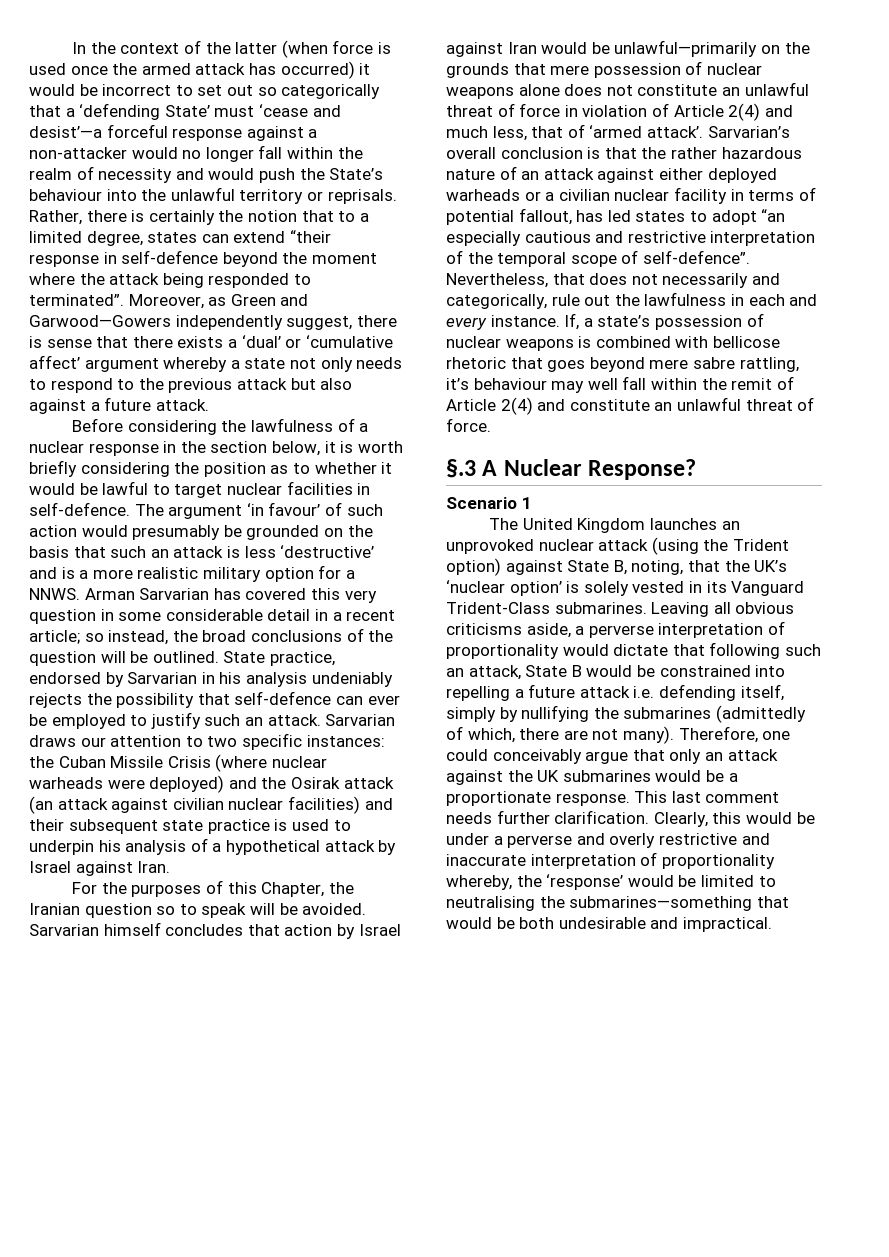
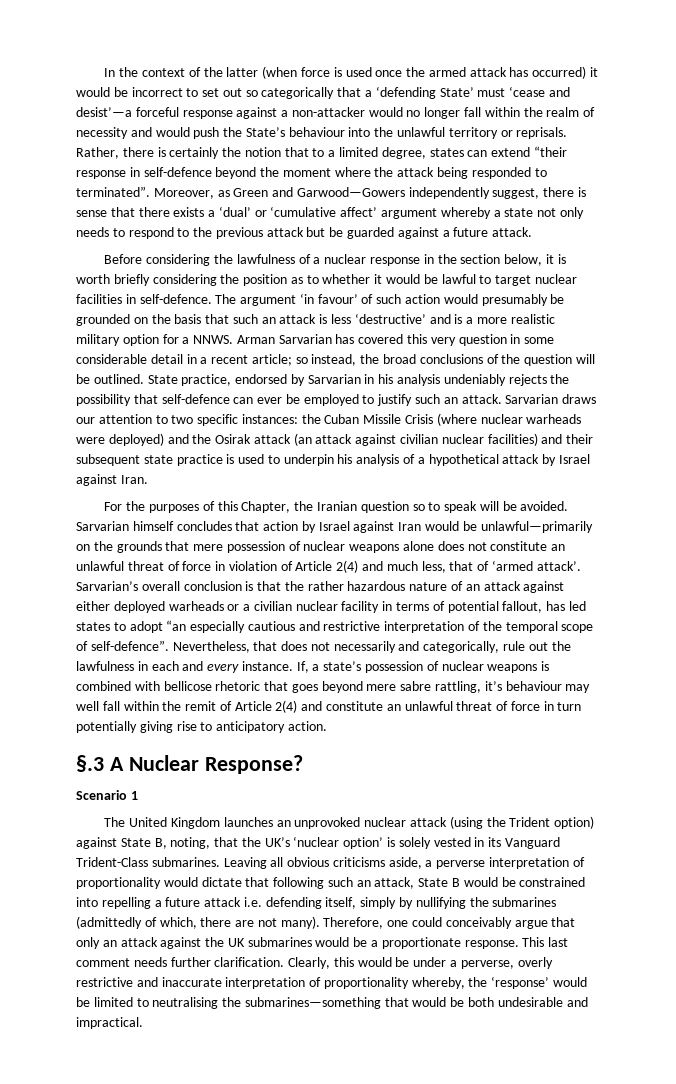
[320,378,353,390] also -> [329,227,395,239] be guarded
[446,418,491,432] force. -> [510,701,582,711] [76,721,327,733] force in turn potentially giving rise to anticipatory action.
[507,833,605,848] perverse and -> [460,960,514,969] perverse,

